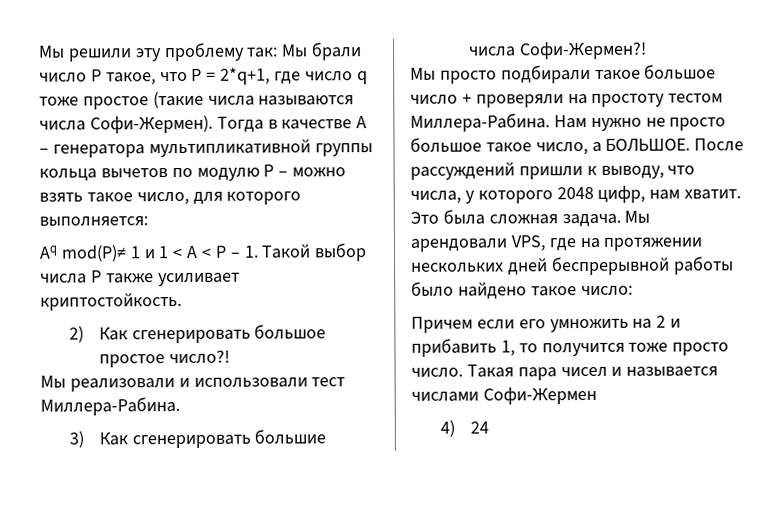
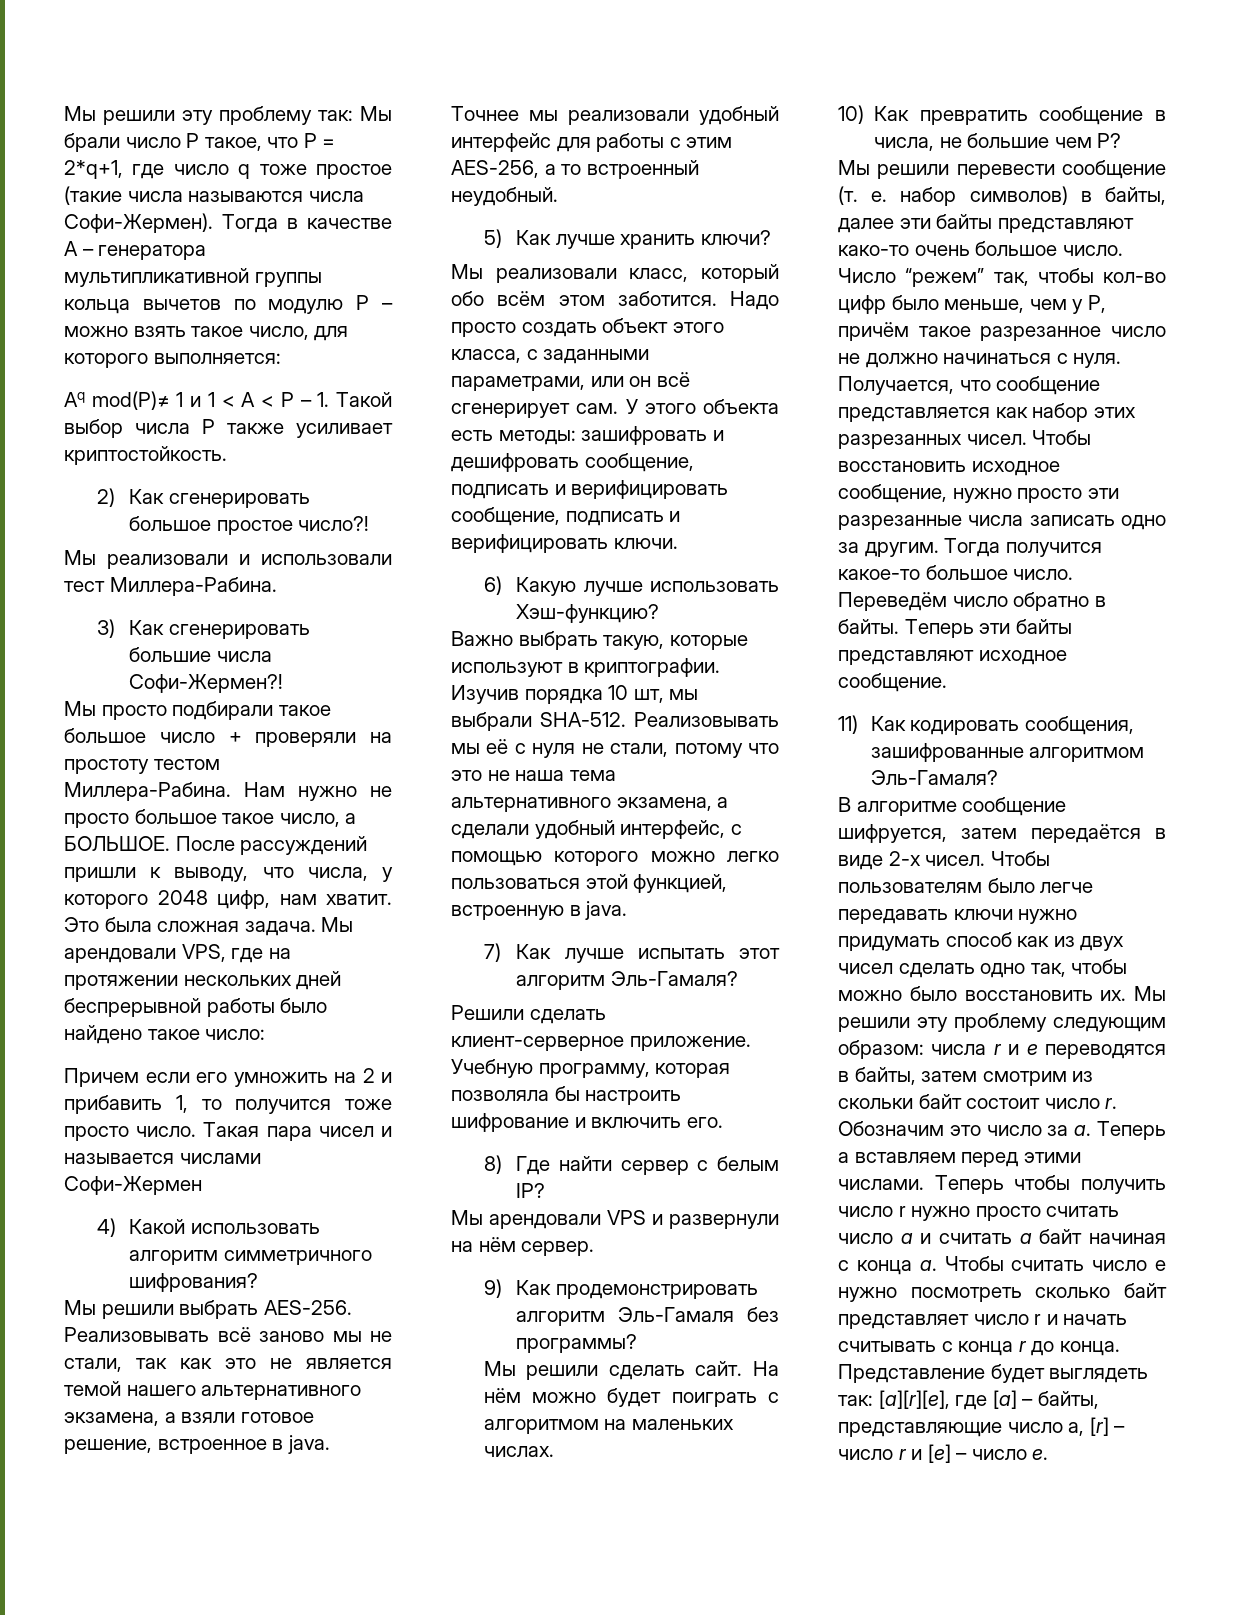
[469,421,489,434] 24 -> [129,1219,320,1234] [129,1250,372,1265] [129,1273,259,1292] [64,1300,352,1319] [64,1327,392,1342] [64,1358,392,1372] [64,1381,362,1400] [64,1412,314,1426] [64,1435,330,1454] [451,106,779,125] [451,133,733,152] [451,160,699,179] [451,187,558,206] [483,229,771,249] [451,264,779,283] [451,291,779,310] [451,318,724,337] [451,349,650,364] [451,372,690,391] [451,399,779,418] [451,426,724,445] [451,453,694,472] [451,480,729,499] [451,507,681,526] [451,534,678,553] [483,576,779,596] [516,604,660,623] [451,631,748,650] [451,658,721,677] [451,685,699,704] [451,712,779,731] [451,739,779,758] [451,770,616,781] [451,797,729,812] [451,820,742,839] [451,851,779,866] [451,874,728,893] [451,901,628,920] [483,943,780,963] [516,971,738,990] [451,1005,606,1024] [451,1036,751,1051] [451,1059,731,1078] [451,1086,682,1105] [451,1113,723,1132] [483,1155,779,1175] [516,1183,546,1198] [451,1210,779,1229] [451,1237,595,1256] [483,1279,758,1299] [516,1307,779,1326] [516,1334,638,1353] [483,1361,779,1380] [483,1388,779,1407] [483,1419,734,1434] [483,1446,554,1457] [838,105,1166,125] [874,133,1122,151] [838,160,1166,179] [838,186,1166,206] [838,214,1134,233] [838,241,1123,256] [838,268,1166,287] [838,295,1106,314] [838,322,1166,341] [838,353,1122,368] [838,376,1101,395] [838,403,1136,422] [838,430,1092,449] [838,461,1060,476] [838,484,1119,503] [838,515,1166,530] [838,538,1102,557] [838,565,1074,580] [838,592,1106,611] [838,619,1072,638] [838,650,1067,665] [838,673,947,692] [838,715,1134,735] [870,743,1145,762] [870,770,998,785] [838,797,1067,816] [838,824,1166,843] [838,851,1050,870] [838,878,1094,893] [838,909,1078,924] [838,932,1125,951] [838,959,1128,978] [838,986,1166,1001] [838,1013,1166,1032] [838,1040,1166,1059] [838,1067,1094,1086] [838,1094,1118,1109] [838,1121,1166,1140] [838,1152,1081,1167] [838,1175,1166,1194] [838,1206,1120,1221] [838,1229,1166,1244] [838,1256,1166,1275] [838,1283,1167,1302] [838,1314,1128,1329] [838,1341,1120,1356] [838,1364,1149,1383] [838,1390,1099,1410] [838,1417,1126,1437] [838,1444,1049,1463] Какой использовать алгоритм симметричного шифрования? // Мы решили выбрать AES-256. Реализовывать всё заново мы не стали, так как это не является темой нашего альтернативного экзамена, а взяли готовое решение, встроенное в java. Точнее мы реализовали удобный интерфейс для работы с этим AES-256, а то встроенный неудобный. // 5) Как лучше хранить ключи? // Мы реализовали класс, который обо всём этом заботится. Надо просто создать объект этого класса, с заданными параметрами, или он всё сгенерирует сам. У этого объекта есть методы: зашифровать и дешифровать сообщение, подписать и верифицировать сообщение, подписать и верифицировать ключи. // 6) Какую лучше использовать Хэш-функцию? // Важно выбрать такую, которые используют в криптографии. Изучив порядка 10 шт, мы выбрали SHA-512. Реализовывать мы её с нуля не стали, потому что это не наша тема альтернативного экзамена, а сделали удобный интерфейс, с помощью которого можно легко пользоваться этой функцией, встроенную в java. // 7) Как лучше испытать этот алгоритм Эль-Гамаля? // Решили сделать клиент-серверное приложение. Учебную программу, которая позволяла бы настроить шифрование и включить его. // 8) Где найти сервер с белым IP? // Мы арендовали VPS и развернули на нём сервер. // 9) Как продемонстрировать алгоритм Эль-Гамаля без программы? // Мы решили сделать сайт. На нём можно будет поиграть с алгоритмом на маленьких числах. // 10) Как превратить сообщение в числа, не большие чем P? // Мы решили перевести сообщение (т. е. набор символов) в байты, далее эти байты представляют како-то очень большое число. Число “режем” так, чтобы кол-во цифр было меньше, чем у P, причём такое разрезанное число не должно начинаться с нуля. Получается, что сообщение представляется как набор этих разрезанных чисел. Чтобы восстановить исходное сообщение, нужно просто эти разрезанные числа записать одно за другим. Тогда получится какое-то большое число. Переведём число обратно в байты. Теперь эти байты представляют исходное сообщение. // 11) Как кодировать сообщения, зашифрованные алгоритмом Эль-Гамаля? // В алгоритме сообщение шифруется, затем передаётся в виде 2-х чисел. Чтобы пользователям было легче передавать ключи нужно придумать способ как из двух чисел сделать одно так, чтобы можно было восстановить их. Мы решили эту проблему следующим образом: числа r и e переводятся в байты, затем смотрим из скольки байт состоит число r. Обозначим это число за a. Теперь a вставляем перед этими числами. Теперь чтобы получить число r нужно просто считать число a и считать a байт начиная с конца a. Чтобы считать число e нужно посмотреть сколько байт представляет число r и начать считывать с конца r до конца. Представление будет выглядеть так: [a][r][e], где [a] – байты, представляющие число a, [r] – число r и [e] – число е.

